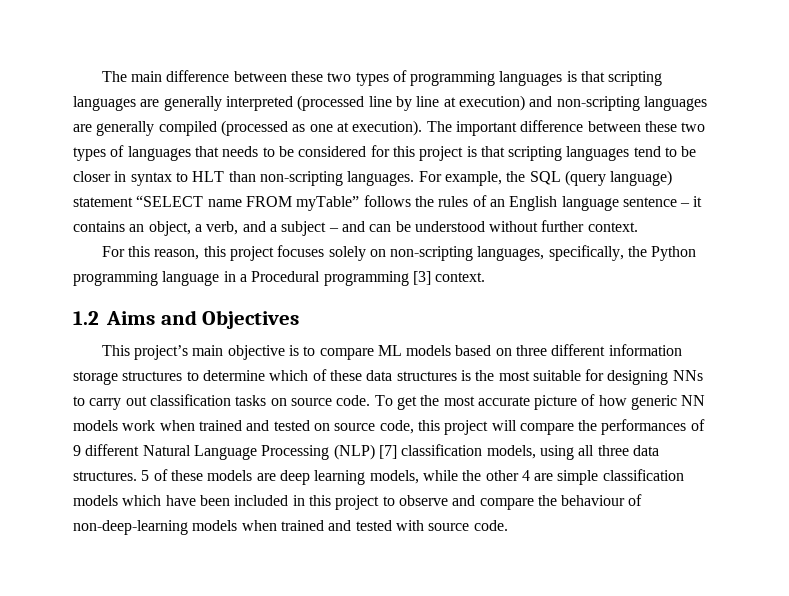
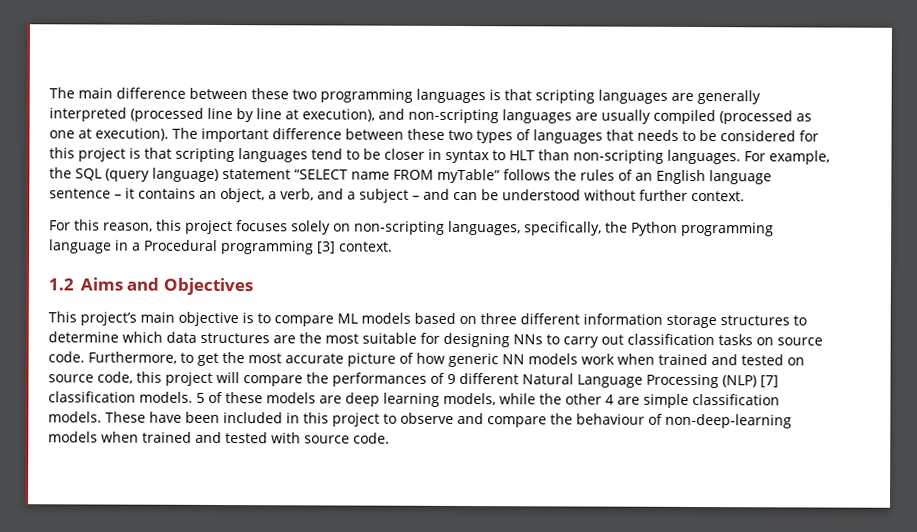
[355,70,407,86] types of -> (317, 94) none
[458,95,525,111] execution) -> [302,108,375,122] execution),
[96,121,155,136] generally -> [601,109,651,124] usually
[312,369,362,381] of these -> (163, 337) none
[460,370,471,381] is -> [273,335,296,344] are
[374,395,393,406] To -> [88,351,194,364] Furthermore, to
[486,445,659,460] [73,471,137,481] models, using all three data structures. -> [139,391,193,403] models.
[73,495,162,506] models which -> [48,411,146,423] models. These

